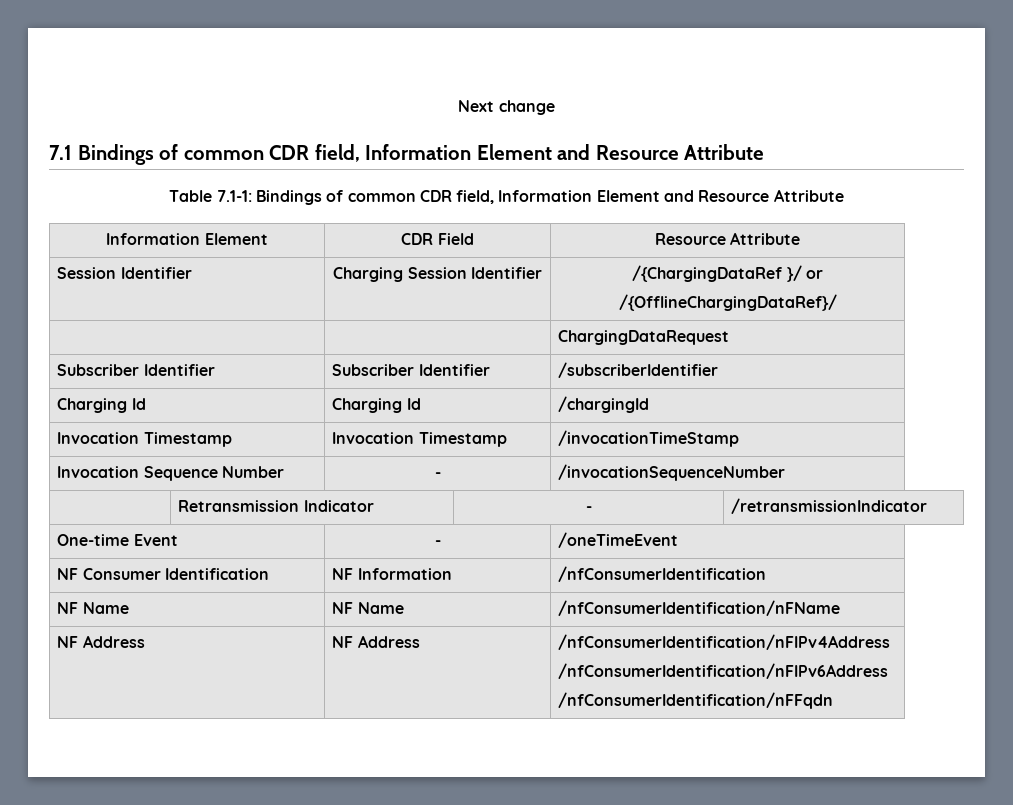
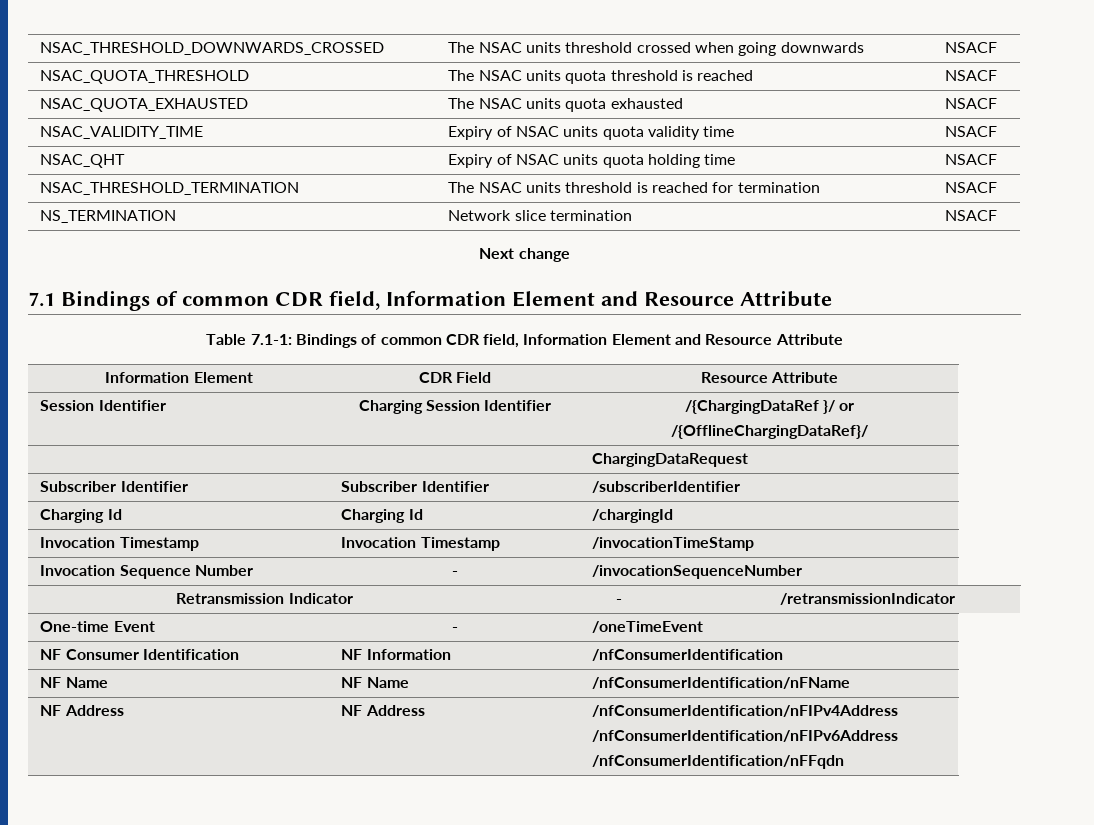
(458, 106) none -> [40,42,385,55] [448,42,864,56] [945,42,998,53] [40,70,250,84] [448,70,754,84] [945,70,998,81] [40,98,249,112] [448,98,683,112] [945,98,998,109] [40,126,204,139] [448,126,735,140] [945,126,998,137] [40,154,126,168] [448,154,736,168] [945,154,998,165] [40,182,300,195] [448,182,820,193] [945,182,998,193] [40,210,177,223] [448,210,633,221] [945,210,998,221] NSAC_THRESHOLD_DOWNWARDS_CROSSED | The NSAC units threshold crossed when going downwards | NSACF // NSAC_QUOTA_THRESHOLD | The NSAC units quota threshold is reached | NSACF // NSAC_QUOTA_EXHAUSTED | The NSAC units quota exhausted | NSACF // NSAC_VALIDITY_TIME | Expiry of NSAC units quota validity time | NSACF // NSAC_QHT | Expiry of NSAC units quota holding time | NSACF // NSAC_THRESHOLD_TERMINATION | The NSAC units threshold is reached for termination | NSACF // NS_TERMINATION | Network slice termination | NSACF //

